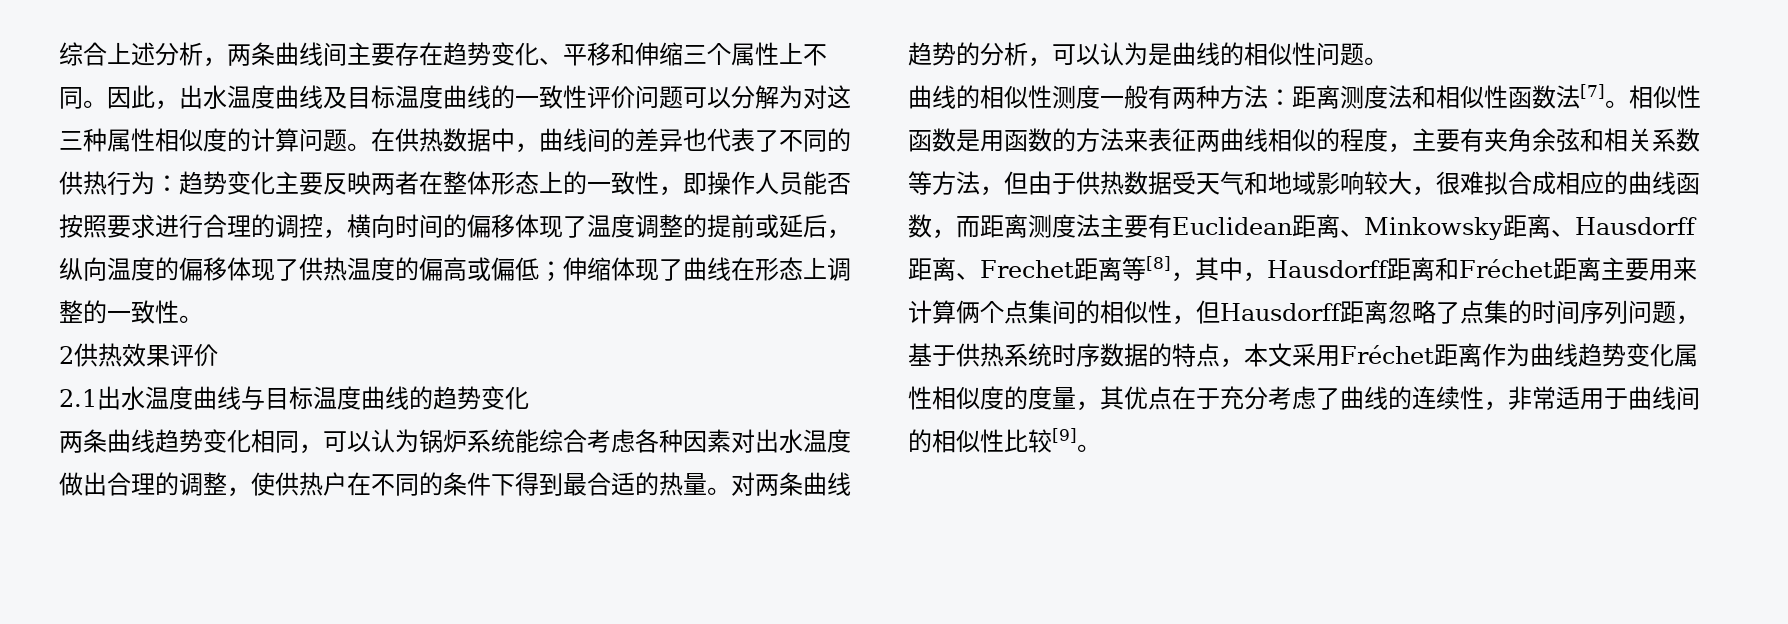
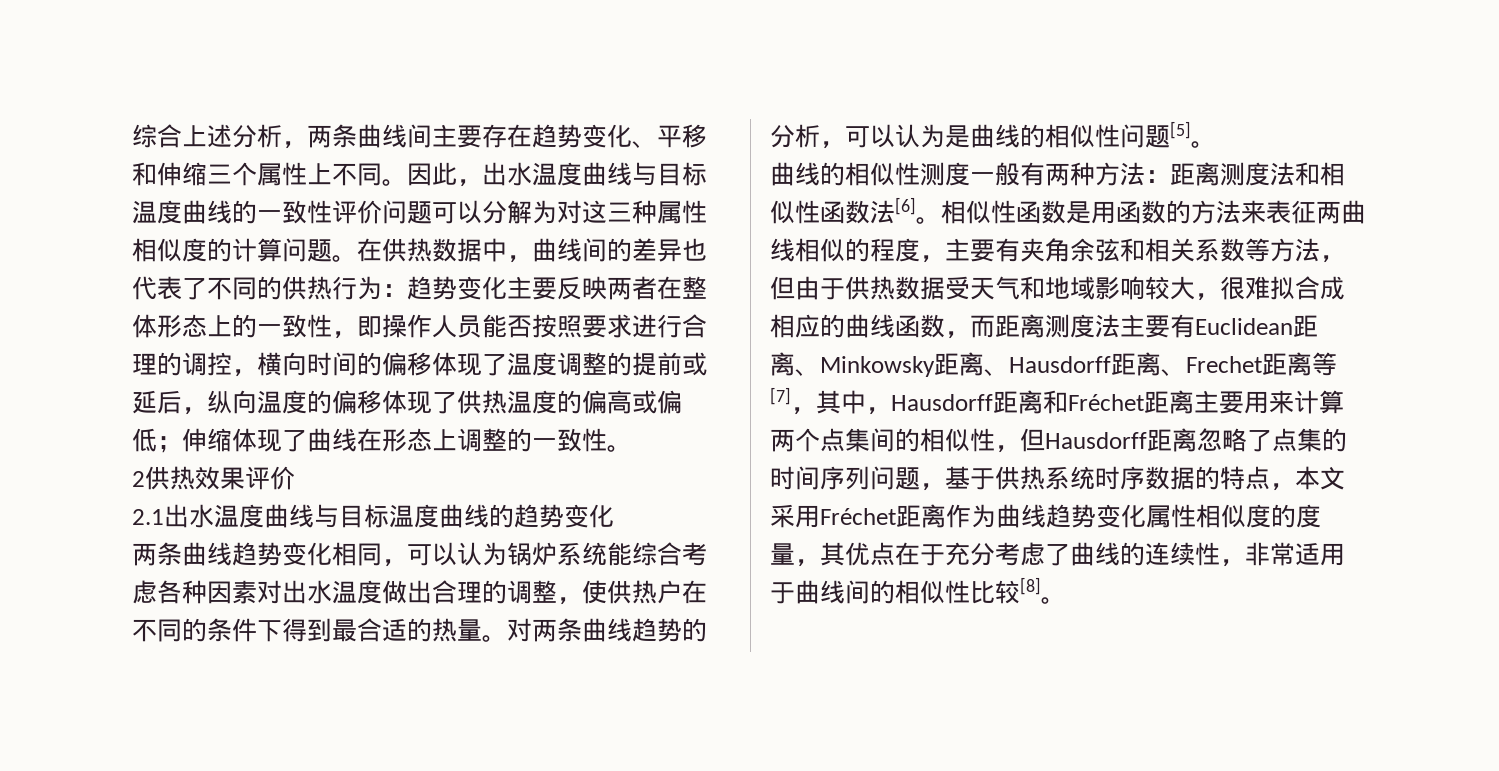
[323,86,347,109] 及 -> [632,162,657,186] 与
(1364, 54) none -> [1170,121,1191,139] [5]
[1580,84,1605,99] [7] -> [895,197,916,215] [6]
[1146,256,1171,271] [8] -> [770,387,791,405] [7]
[956,300,980,324] 俩 -> [770,429,795,452] 两
[1052,428,1077,443] [9] -> [1020,577,1041,595] [8]

